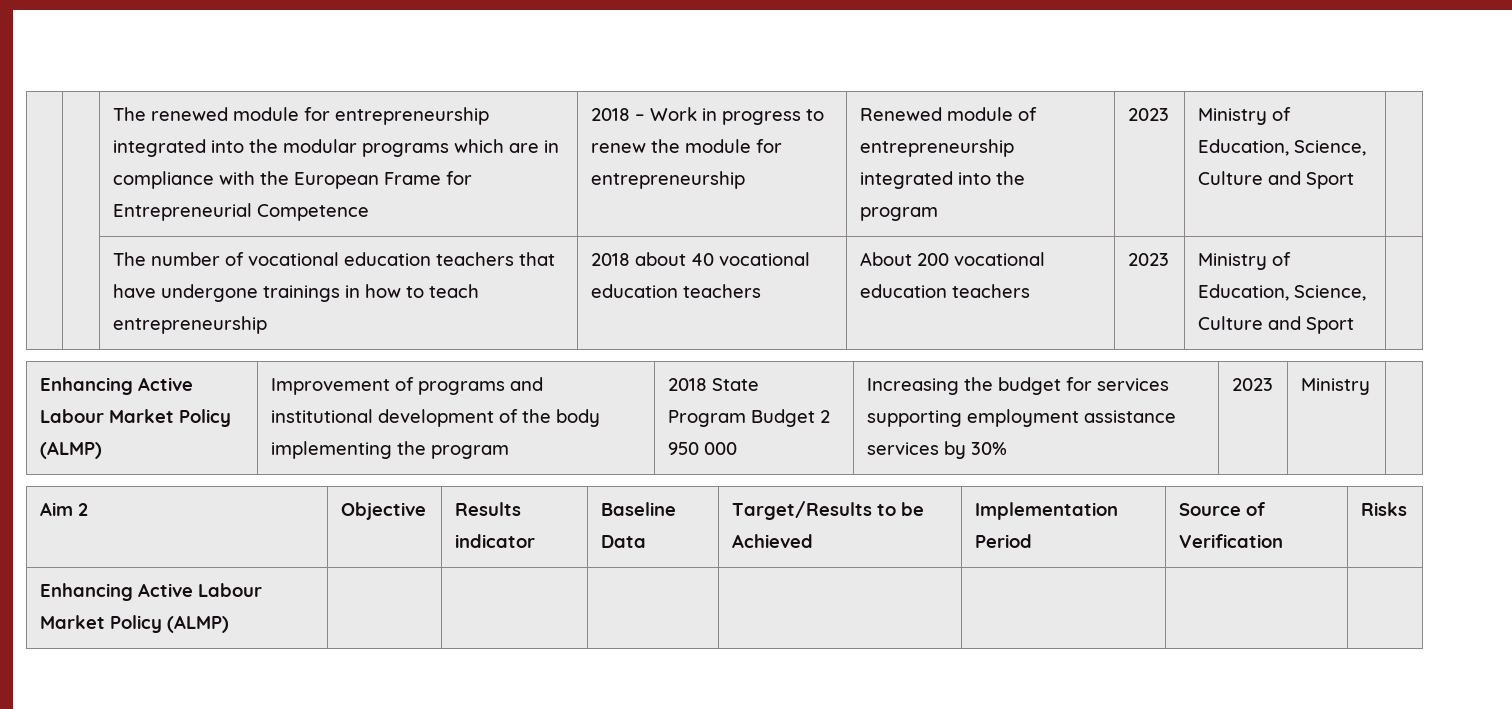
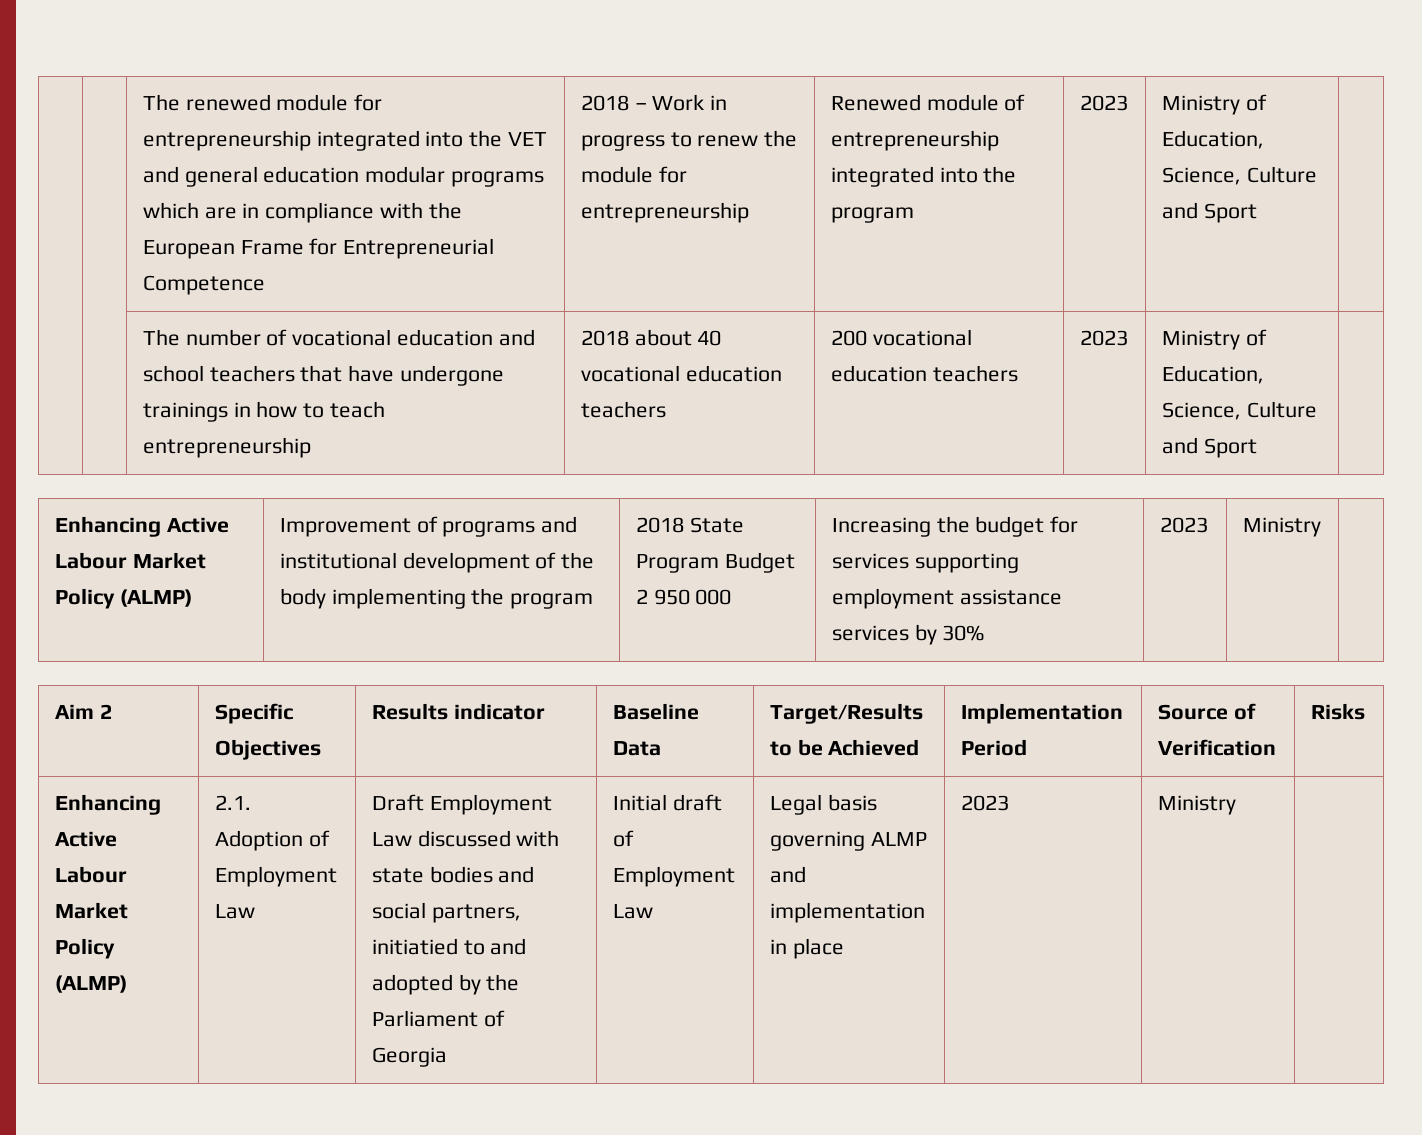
(278, 146) none -> [507,132,547,146] [142,166,360,187] VET and general education
(431, 259) none -> [498,329,535,346] [142,365,204,382] and school
[859,252,912,266] About -> (666, 409) none
[340,502,426,520] Objective -> [214,703,293,724] [214,739,321,760] Specific Objectives
(229, 624) | | | | | -> [214,795,251,810] [214,830,330,851] [214,866,337,887] [214,904,255,919] [371,794,552,815] [371,830,560,847] [371,866,535,883] [371,902,521,923] [371,938,527,955] [371,974,520,995] [371,1010,505,1027] [371,1047,447,1067] [612,794,722,811] [612,830,634,847] [612,866,735,887] [612,904,653,919] [769,794,877,815] [769,831,927,851] [769,866,806,883] [769,902,925,923] [769,938,844,959] [960,795,1009,811] [1157,795,1236,815] 2.1. Adoption of Employment Law | Draft Employment Law discussed with state bodies and social partners, initiatied to and adopted by the Parliament of Georgia | Initial draft of Employment Law | Legal basis governing ALMP and implementation in place | 2023 | Ministry

